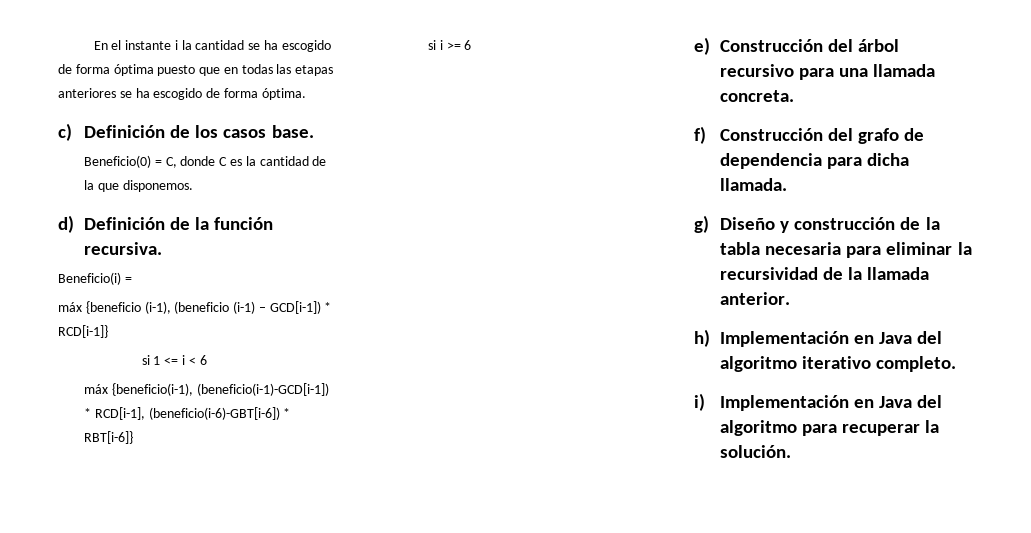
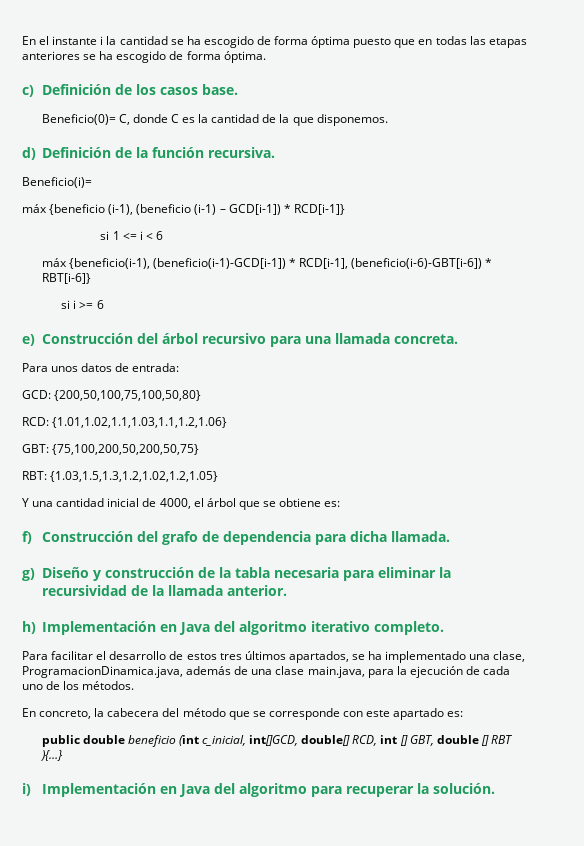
[84,155,162,168] Beneficio(0) = -> [41,114,116,125] Beneficio(0)=
[58,272,132,285] Beneficio(i) = -> [22,177,92,188] Beneficio(i)=
(795, 96) none -> [22,363,180,372] [22,390,202,401] [22,417,228,428] [22,444,200,455] [22,471,219,482] [22,498,341,510] // Para unos datos de entrada: // GCD: {200,50,100,75,100,50,80} // RCD: {1.01,1.02,1.1,1.03,1.1,1.2,1.06} // GBT: {75,100,200,50,200,50,75} // RBT: {1.03,1.5,1.3,1.2,1.02,1.2,1.05} // Y una cantidad inicial de 4000, el árbol que se obtiene es:
(957, 364) none -> [22,651,526,663] [22,666,511,678] [22,681,135,690] [22,708,464,720] [41,735,513,747] [40,750,63,761] // Para facilitar el desarrollo de estos tres últimos apartados, se ha implementado una clase, ProgramacionDinamica.java, además de una clase main.java, para la ejecución de cada uno de los métodos. // En concreto, la cabecera del método que se corresponde con este apartado es: // public double beneficio (int c_inicial, int[]GCD, double[] RCD, int [] GBT, double [] RBT ){…}

